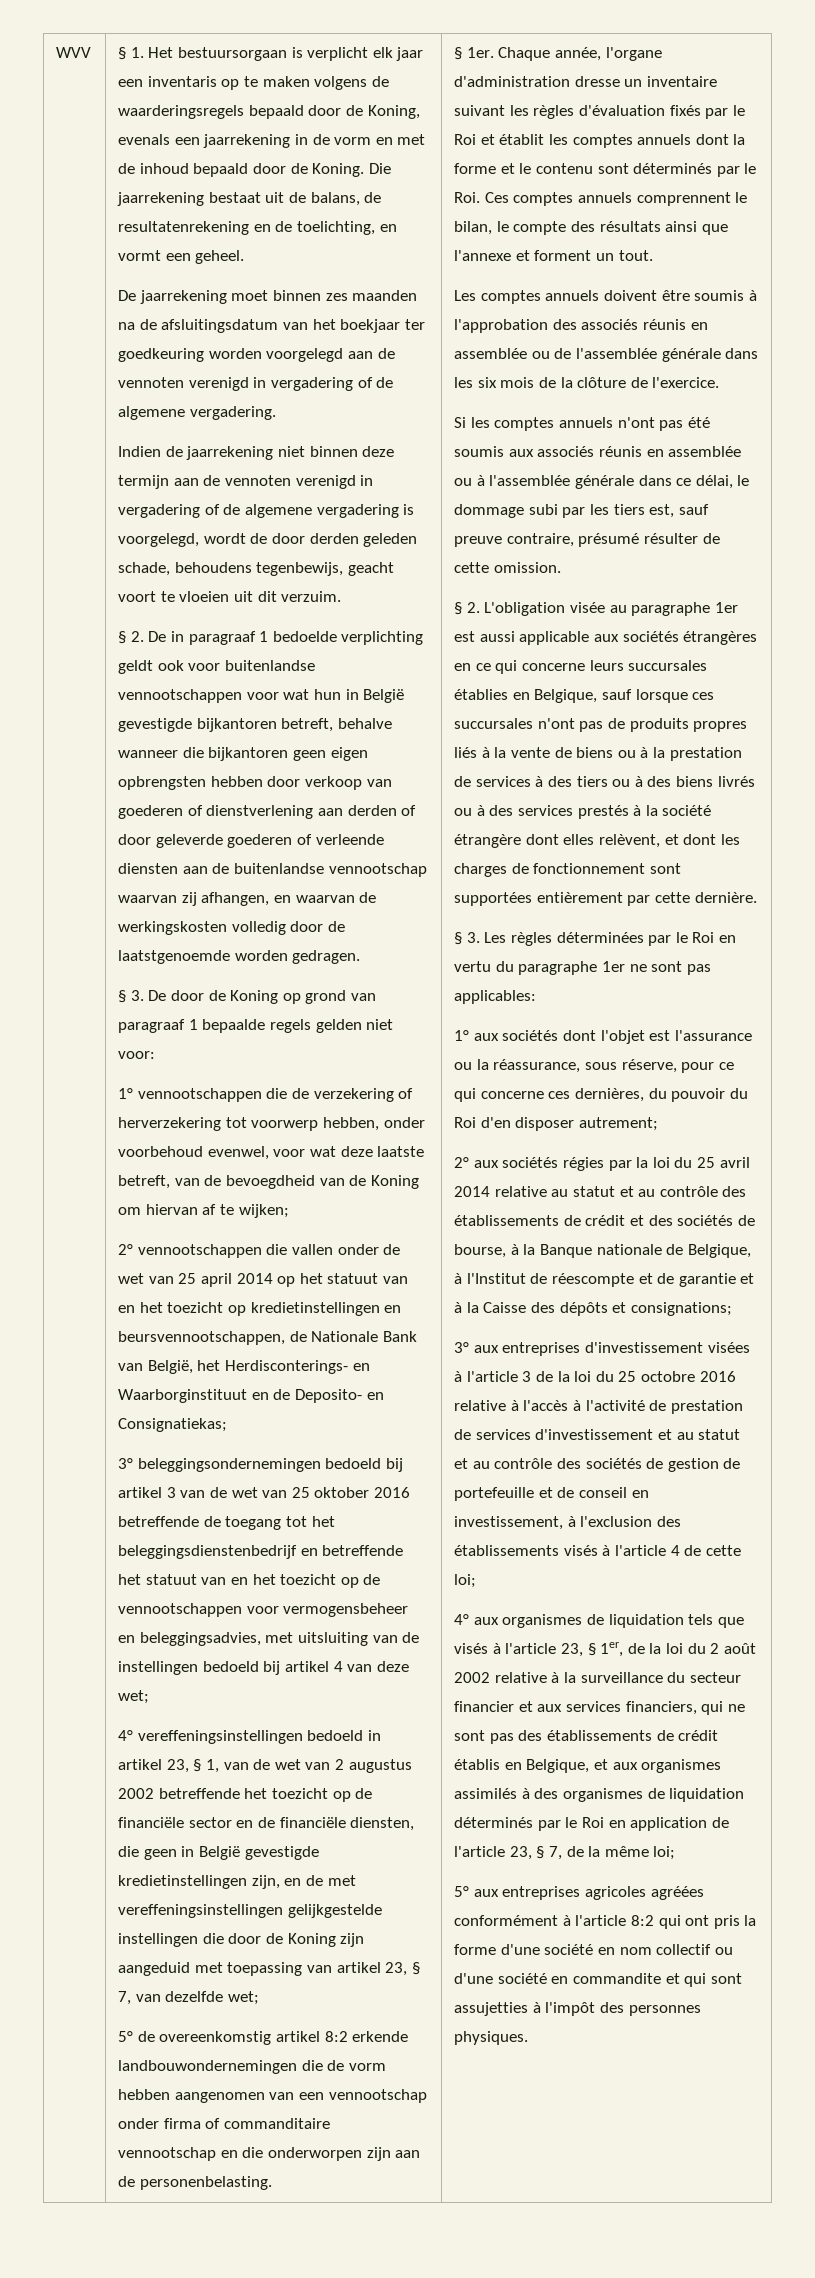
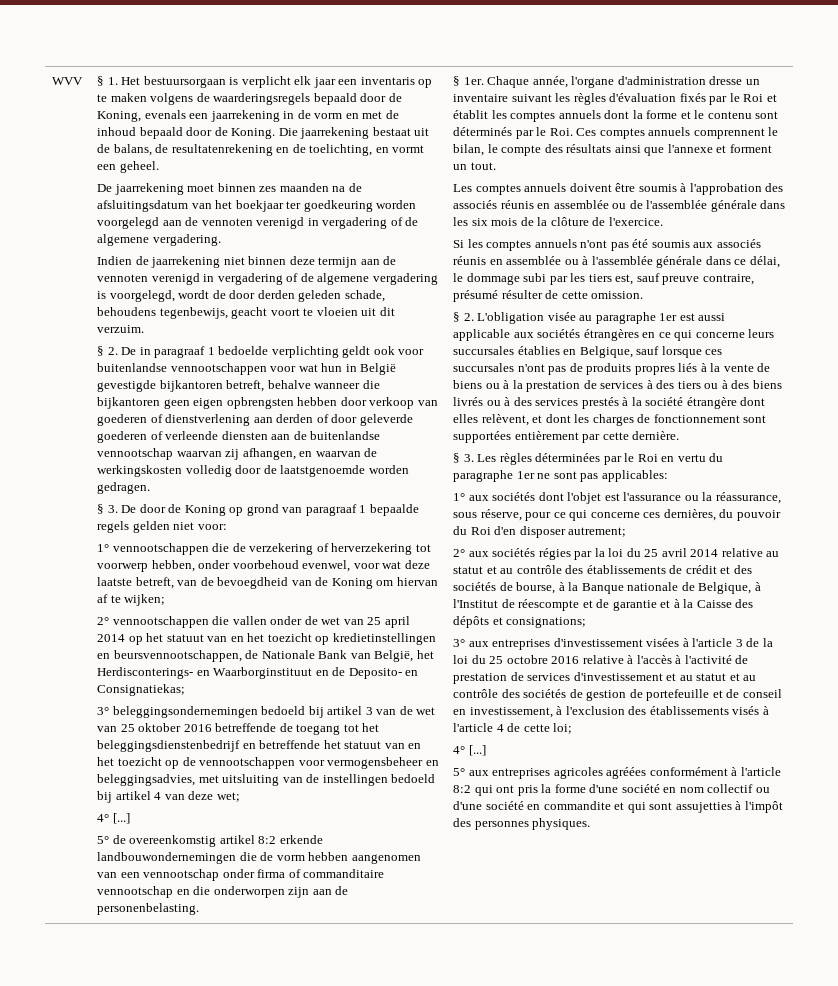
[137,1730,382,1744] [118,1759,412,1773] [118,1788,373,1802] [118,1817,415,1831] [118,1846,319,1860] [118,1875,356,1889] [118,1904,382,1918] [118,1933,365,1947] [118,1962,420,1976] [118,1991,260,2005] vereffeningsinstellingen bedoeld in artikel 23, § 1, van de wet van 2 augustus 2002 betreffende het toezicht op de financiële sector en de financiële diensten, die geen in België gevestigde kredietinstellingen zijn, en de met vereffeningsinstellingen gelijkgestelde instellingen die door de Koning zijn aangeduid met toepassing van artikel 23, § 7, van dezelfde wet; -> [112,813,130,824] [...]
[473,1614,744,1628] [454,1642,756,1657] [454,1672,741,1683] [454,1701,745,1715] [454,1730,719,1744] [454,1759,722,1773] [454,1788,745,1802] [454,1817,729,1831] [454,1846,676,1860] aux organismes de liquidation tels que visés à l'article 23, § 1er, de la loi du 2 août 2002 relative à la surveillance du secteur financier et aux services financiers, qui ne sont pas des établissements de crédit établis en Belgique, et aux organismes assimilés à des organismes de liquidation déterminés par le Roi en application de l'article 23, § 7, de la même loi; -> [468,745,486,756] [...]

